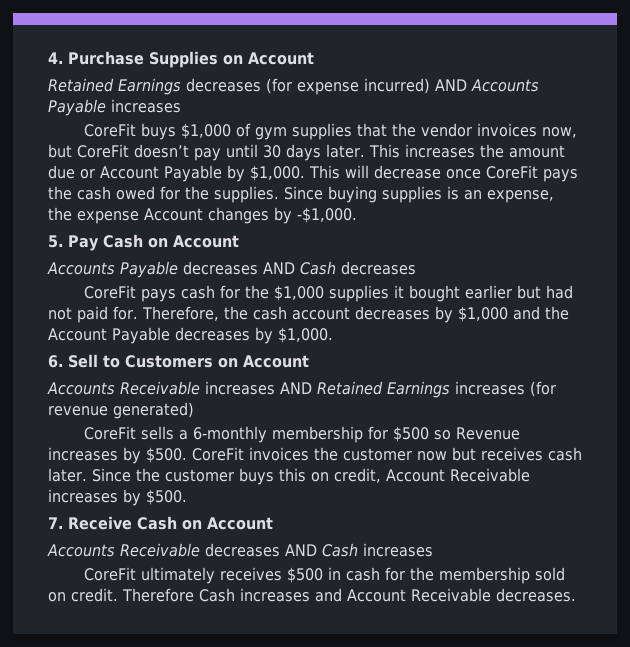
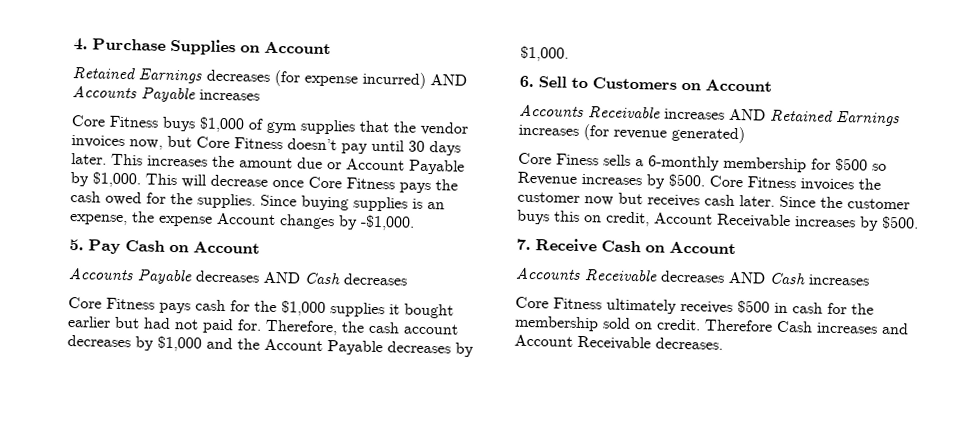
[84,123,137,137] CoreFit -> [71,115,159,128] Core Fitness
[77,144,129,158] CoreFit -> [196,136,283,150] Core Fitness
[486,165,538,179] CoreFit -> [308,176,395,190] Core Fitness
[84,285,137,299] CoreFit -> [68,296,155,310] Core Fitness
[84,426,137,440] CoreFit -> [518,152,599,166] Core Finess
[192,447,244,461] CoreFit -> [709,175,796,189] Core Fitness
[84,567,137,581] CoreFit -> [515,296,602,310] Core Fitness

